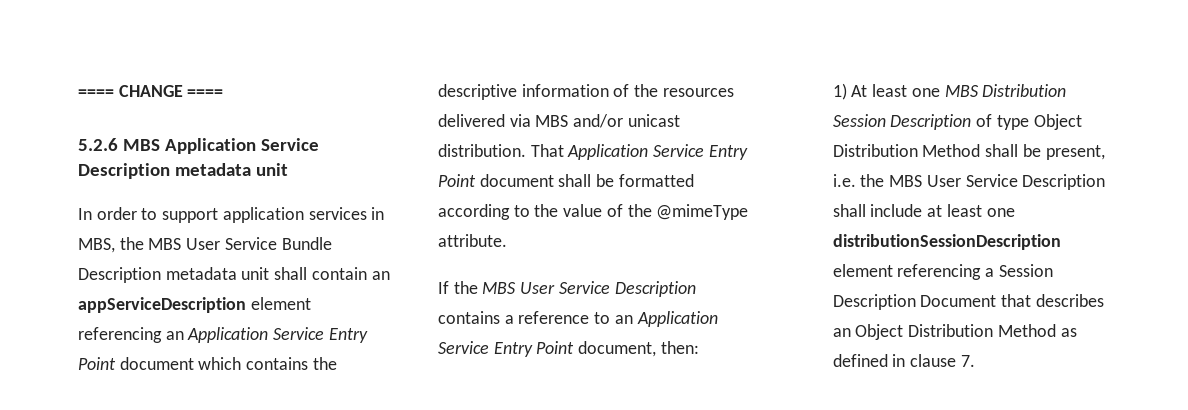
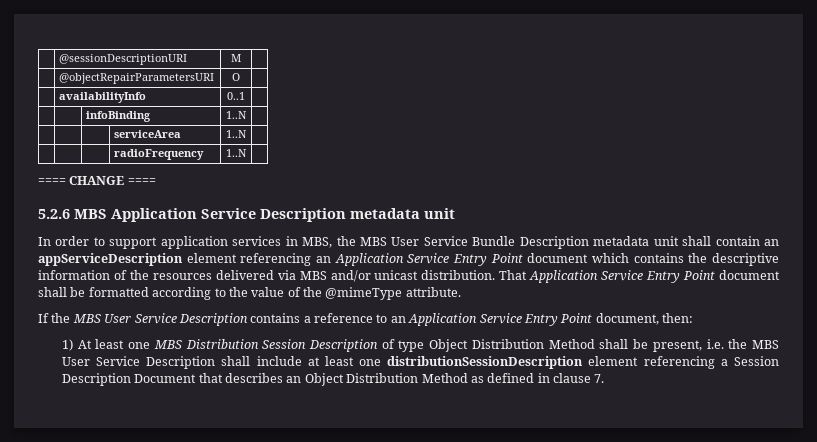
(78, 93) none -> [59,54,188,65] [231,54,241,62] [59,73,215,84] [232,73,240,81] [59,92,147,103] [227,92,245,100] [86,111,152,122] [226,111,247,119] [114,130,182,138] [226,130,247,138] [114,149,205,160] [226,149,247,157] | @sessionDescriptionURI | M | // | @objectRepairParametersURI | O | // | availabilityInfo | 0..1 | // | | infoBinding | 1..N | // | | | serviceArea | 1..N | // | | | radioFrequency | 1..N | //

